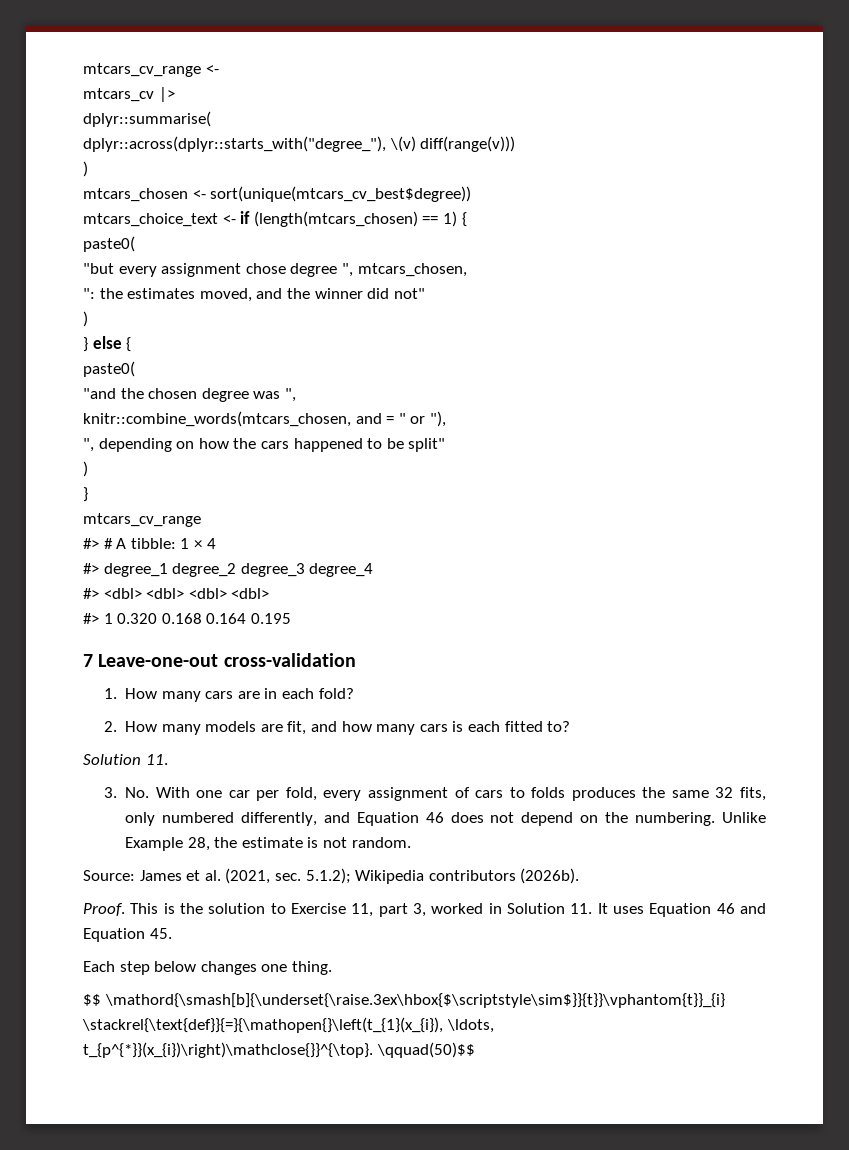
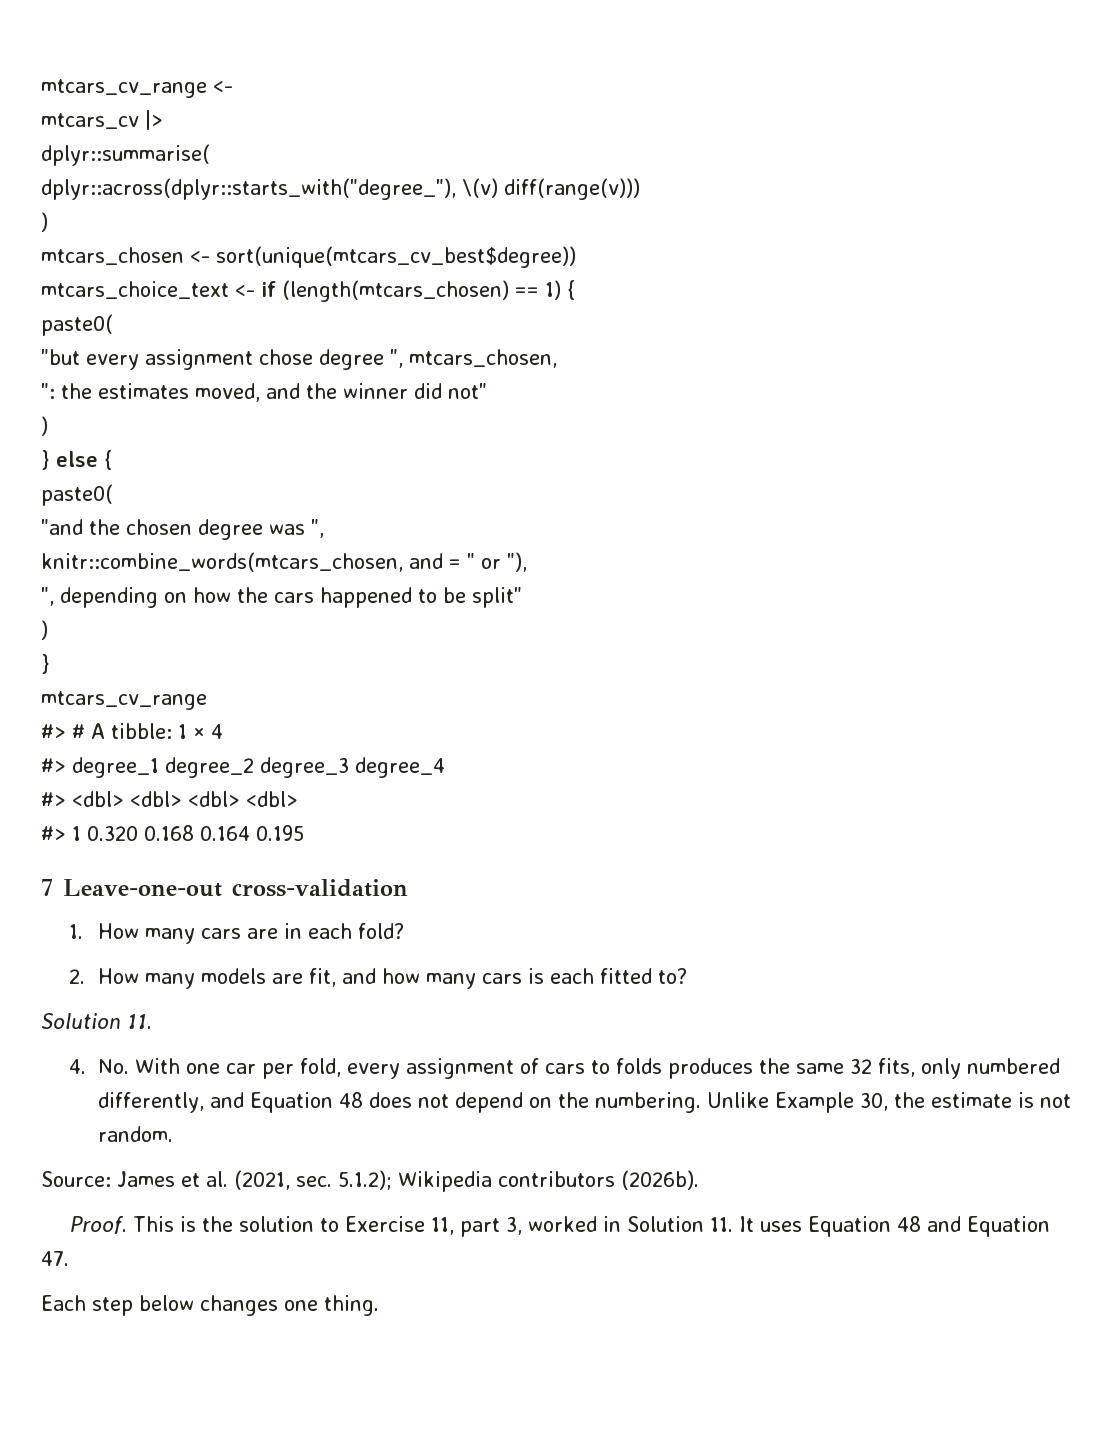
[103,787,117,798] 3. -> [69,1059,87,1074] 4.
[425,812,444,823] 46 -> [338,1092,363,1108] 48
[187,837,210,851] 28, -> [859,1093,888,1111] 30,
[716,903,766,914] [83,928,172,942] 46 and Equation 45. -> [896,1216,1050,1237] [41,1251,69,1266] 48 and Equation 47.
[83,993,725,1008] [82,1017,494,1033] [83,1042,475,1058] // $$ \mathord{\smash[b]{\underset{\raise.3ex\hbox{$\scriptstyle\sim$}}{t}}\vphantom{t}}_{i} \stackrel{\text{def}}{=}{\mathopen{}\left(t_{1}(x_{i}), \ldots, t_{p^{*}}(x_{i})\right)\mathclose{}}^{\top}. \qquad(50)$$ -> (379, 1305) none

